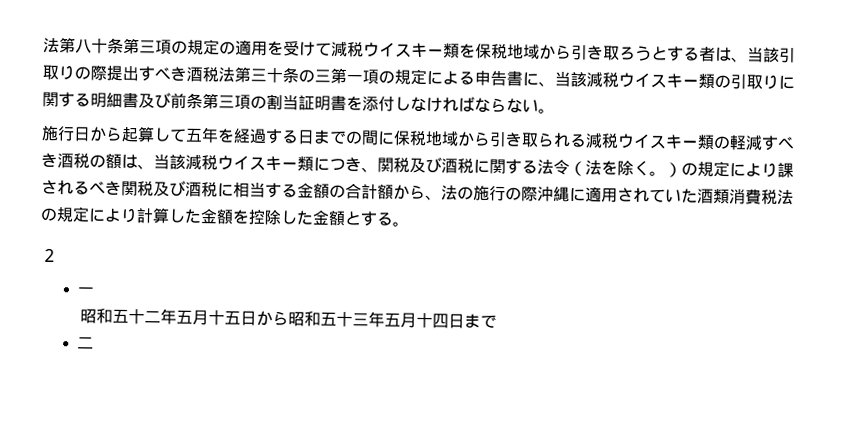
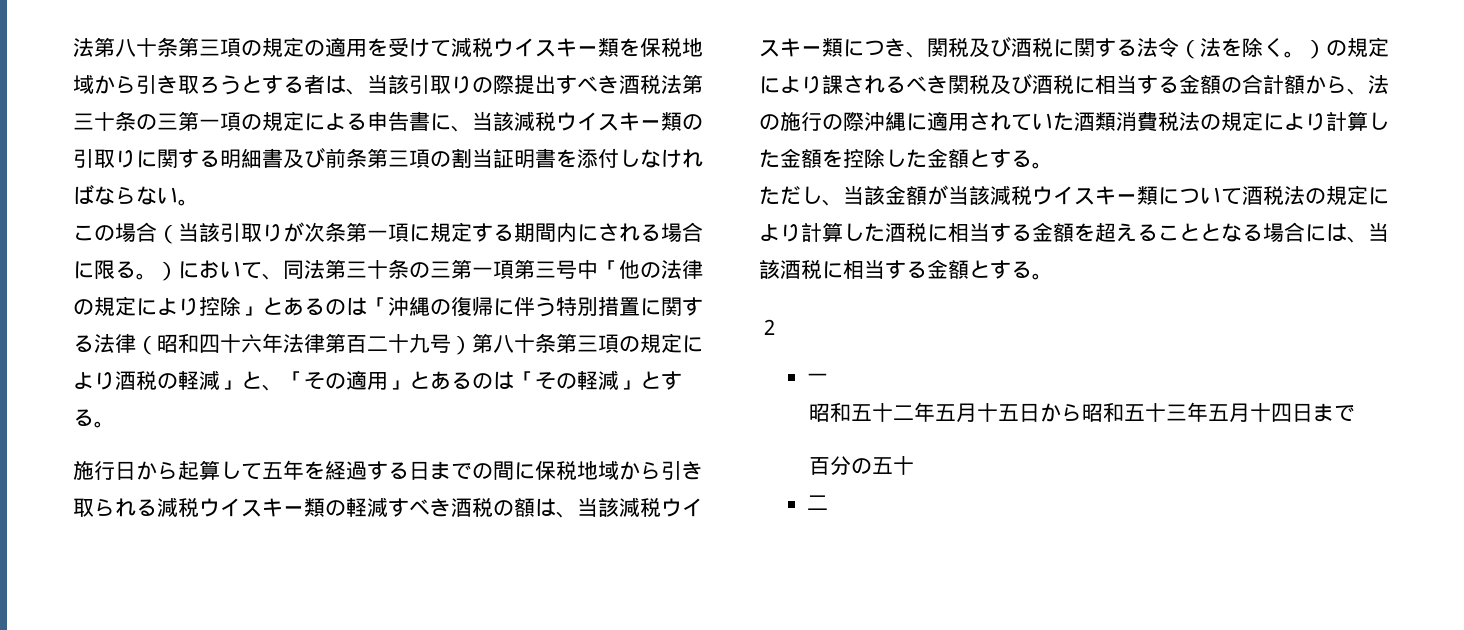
(555, 111) none -> [73,222,703,244] [73,259,703,281] [73,296,703,317] [73,333,703,355] [73,370,682,391] [73,409,115,428] // この場合（当該引取りが次条第一項に規定する期間内にされる場合に限る。）において、同法第三十条の三第一項第三号中「他の法律の規定により控除」とあるのは「沖縄の復帰に伴う特別措置に関する法律（昭和四十六年法律第百二十九号）第八十条第三項の規定により酒税の軽減」と、「その適用」とあるのは「その軽減」とする。
(409, 224) none -> [759,185,1389,206] [759,222,1389,243] [759,259,1053,280] // ただし、当該金額が当該減税ウイスキー類について酒税法の規定により計算した酒税に相当する金額を超えることとなる場合には、当該酒税に相当する金額とする。
(497, 321) none -> [809,456,915,475] // 百分の五十

